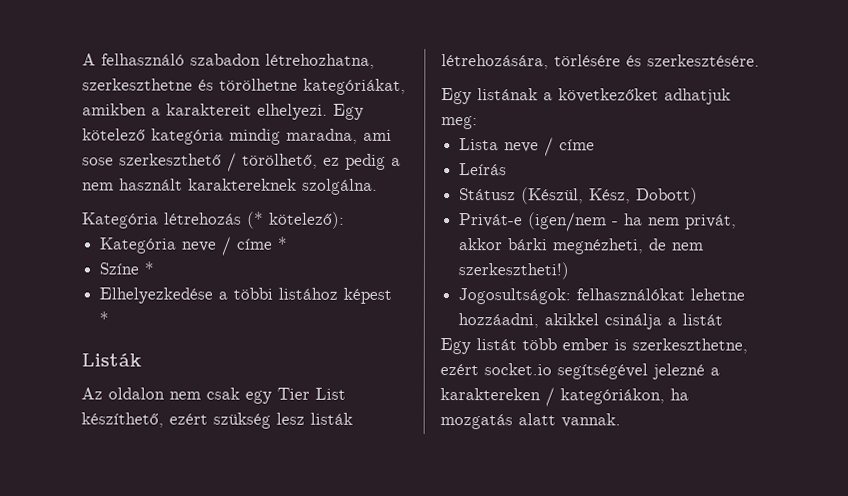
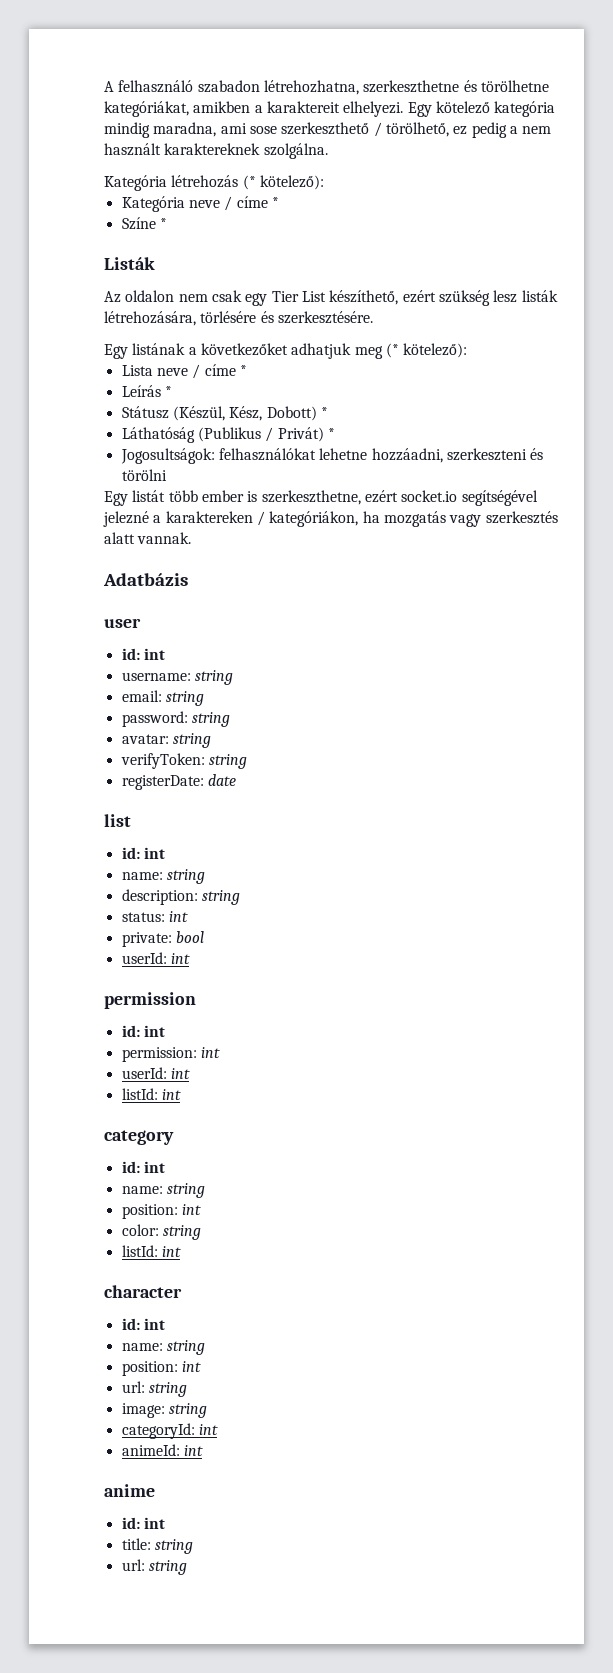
[99,287,393,304] [99,311,110,325] // Elhelyezkedése a többi listához képest * -> (167, 223) none
[441,116,478,130] meg: -> [354,343,468,359] meg (* kötelező):
(596, 145) none -> [239,365,247,376] *
(508, 169) none -> [164,386,172,397] *
[459,212,738,232] [458,238,705,255] [458,262,570,280] // Privát-e (igen/nem - ha nem privát, akkor bárki megnézheti, de nem szerkesztheti!) -> [320,407,328,418] [121,427,335,443] * // Láthatóság (Publikus / Privát) *
[544,313,724,330] akikkel csinálja a listát -> [446,448,544,461] [121,469,167,481] szerkeszteni és törölni
(513, 422) none -> [449,511,558,527] vagy szerkesztés
(621, 420) none -> [103,573,188,586] [104,618,141,628] [121,648,165,660] [121,670,233,685] [121,690,204,706] [121,711,230,727] [121,733,211,748] [120,753,247,769] [121,774,236,790] [104,814,131,827] [121,847,165,859] [121,869,205,884] [121,889,240,905] [121,911,188,922] [121,931,204,947] [121,952,190,964] [104,992,196,1009] [121,1025,165,1037] [121,1047,220,1062] [121,1067,190,1079] [121,1088,181,1100] [104,1130,174,1145] [121,1161,165,1173] [121,1183,205,1198] [121,1204,201,1219] [121,1224,201,1240] [121,1245,181,1257] [104,1285,182,1298] [121,1318,165,1330] [121,1340,205,1355] [121,1361,201,1376] [121,1381,187,1397] [121,1403,207,1418] [121,1423,218,1439] [121,1444,203,1456] [104,1484,155,1497] [121,1517,165,1529] [121,1538,193,1554] [121,1559,187,1575] // Adatbázis // user // id: int // username: string // email: string // password: string // avatar: string // verifyToken: string // registerDate: date // list // id: int // name: string // description: string // status: int // private: bool // userId: int // permission // id: int // permission: int // userId: int // listId: int // category // id: int // name: string // position: int // color: string // listId: int // character // id: int // name: string // position: int // url: string // image: string // categoryId: int // animeId: int // anime // id: int // title: string // url: string

